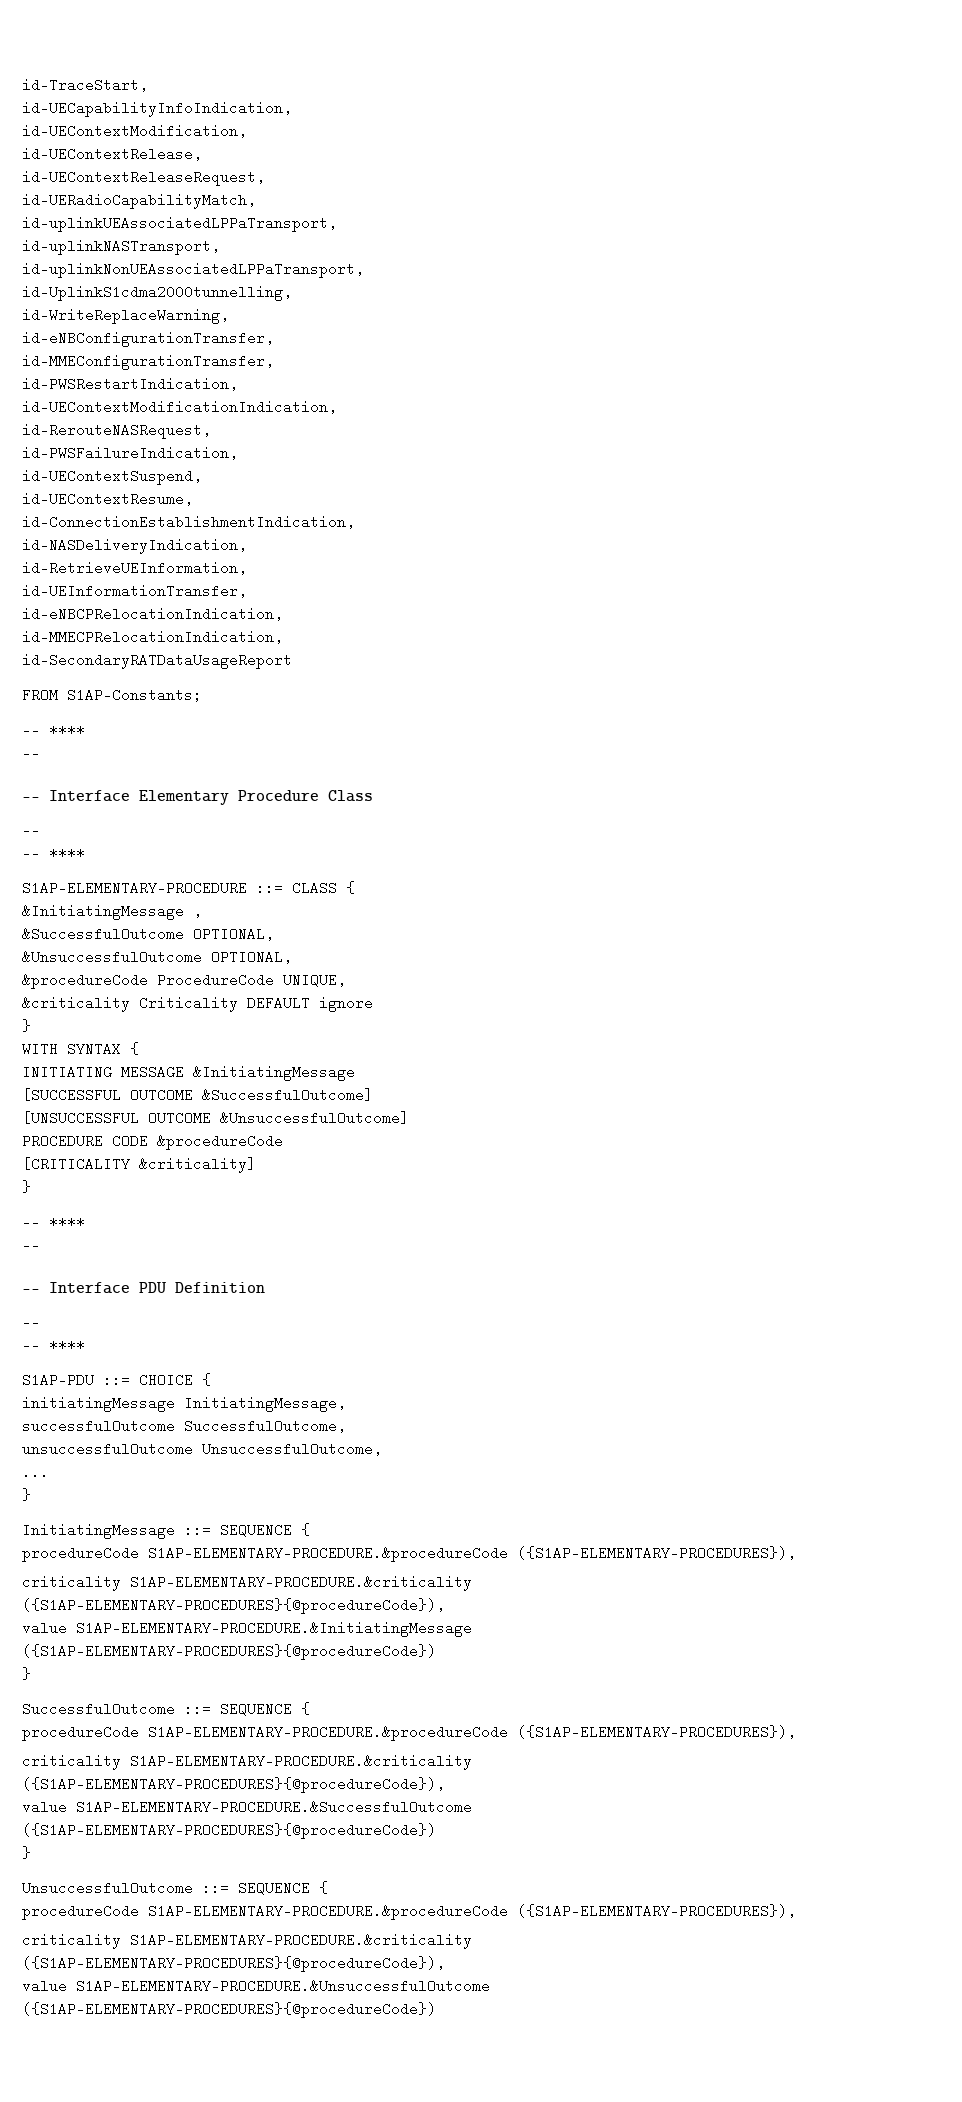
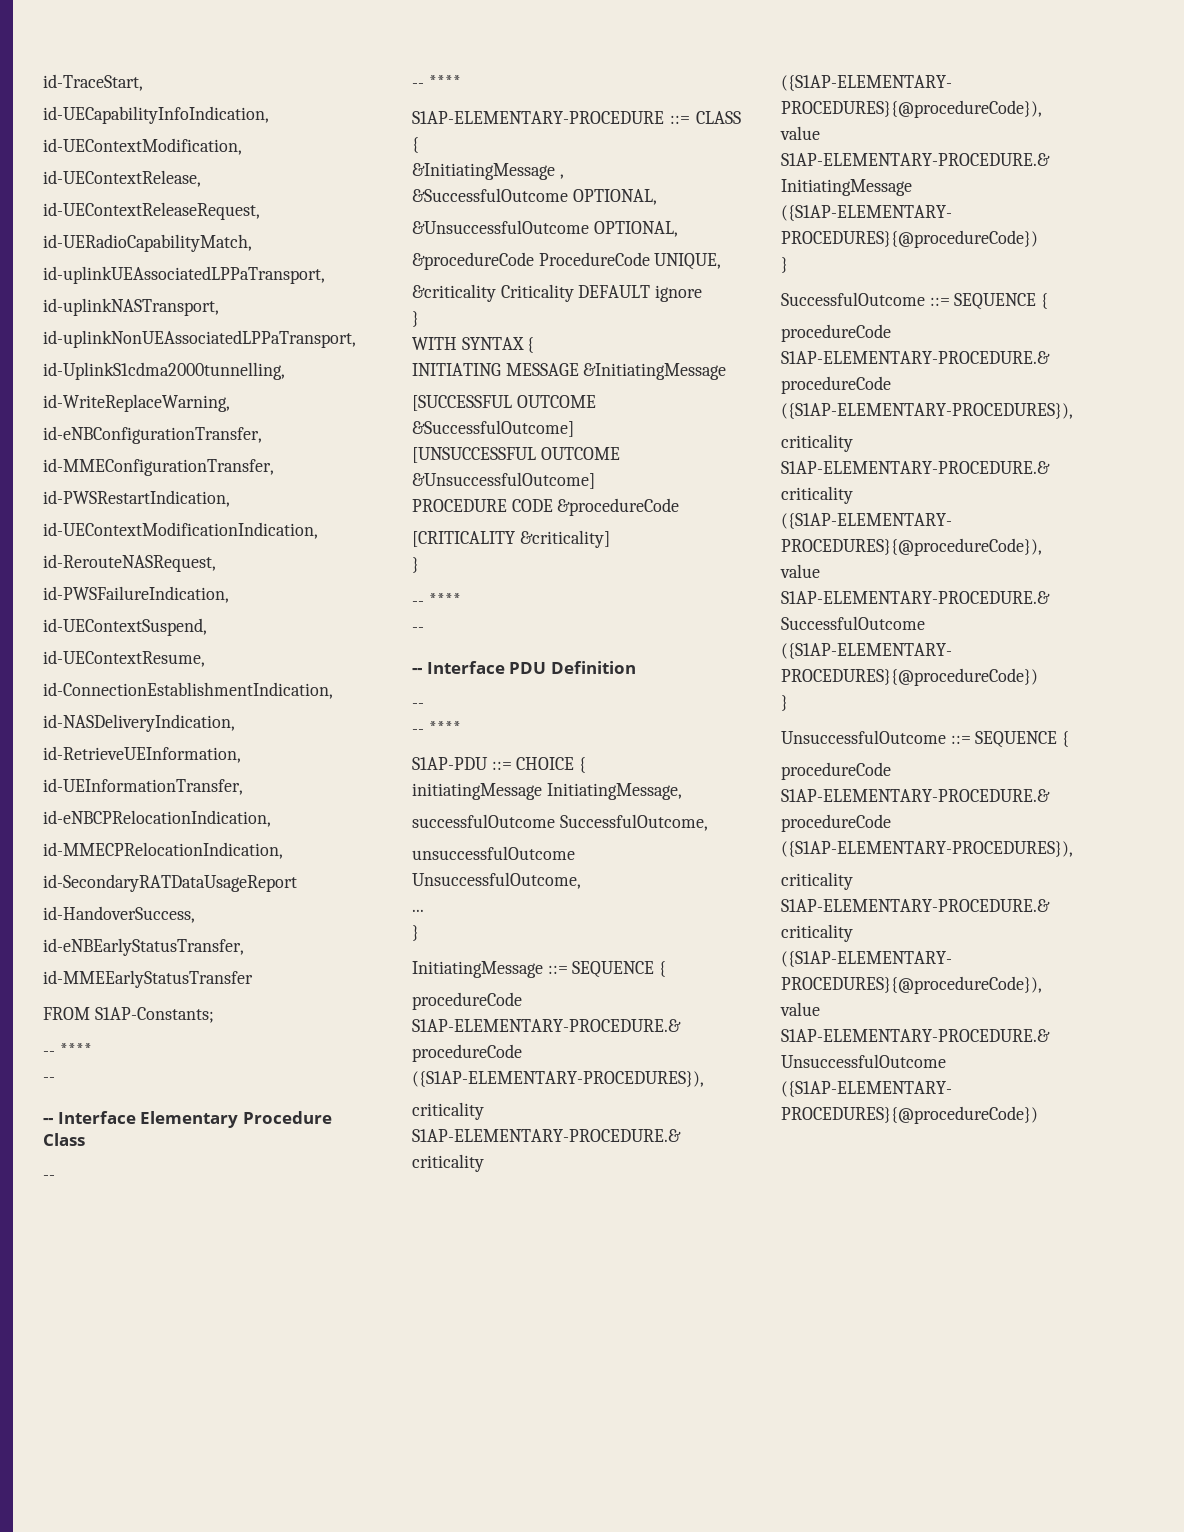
(292, 661) none -> [43,906,195,923] [43,938,244,956] [43,970,253,988] // id-HandoverSuccess, // id-eNBEarlyStatusTransfer, // id-MMEEarlyStatusTransfer

